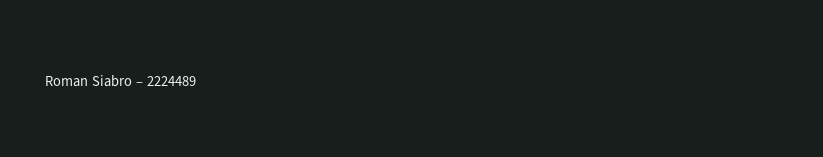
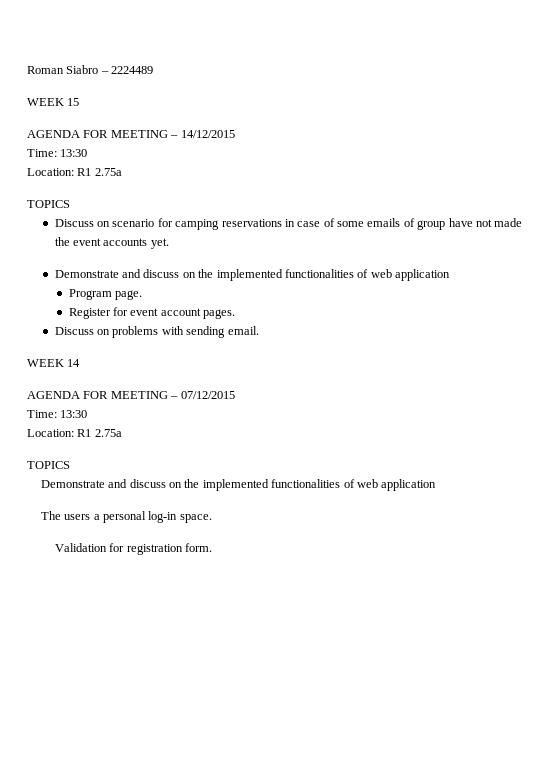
(196, 81) none -> [27,98,80,106] [27,130,235,138] [27,149,88,157] [27,168,122,176] [27,200,70,208] [54,218,523,230] [54,237,169,249] [54,269,451,281] [68,289,143,300] [68,307,236,319] [54,326,259,338] [27,359,81,367] [27,391,235,399] [27,410,88,418] [27,429,122,437] [27,461,70,469] [40,479,437,491] [40,511,212,523] [54,543,213,555] // WEEK 15 // AGENDA FOR MEETING – 14/12/2015 // Time: 13:30 // Location: R1 2.75a // TOPICS // Discuss on scenario for camping reservations in case of some emails of group have not made the event accounts yet. // Demonstrate and discuss on the implemented functionalities of web application // Program page. // Register for event account pages. // Discuss on problems with sending email. // WEEK 14 // AGENDA FOR MEETING – 07/12/2015 // Time: 13:30 // Location: R1 2.75a // TOPICS // Demonstrate and discuss on the implemented functionalities of web application // The users a personal log-in space. // Validation for registration form.

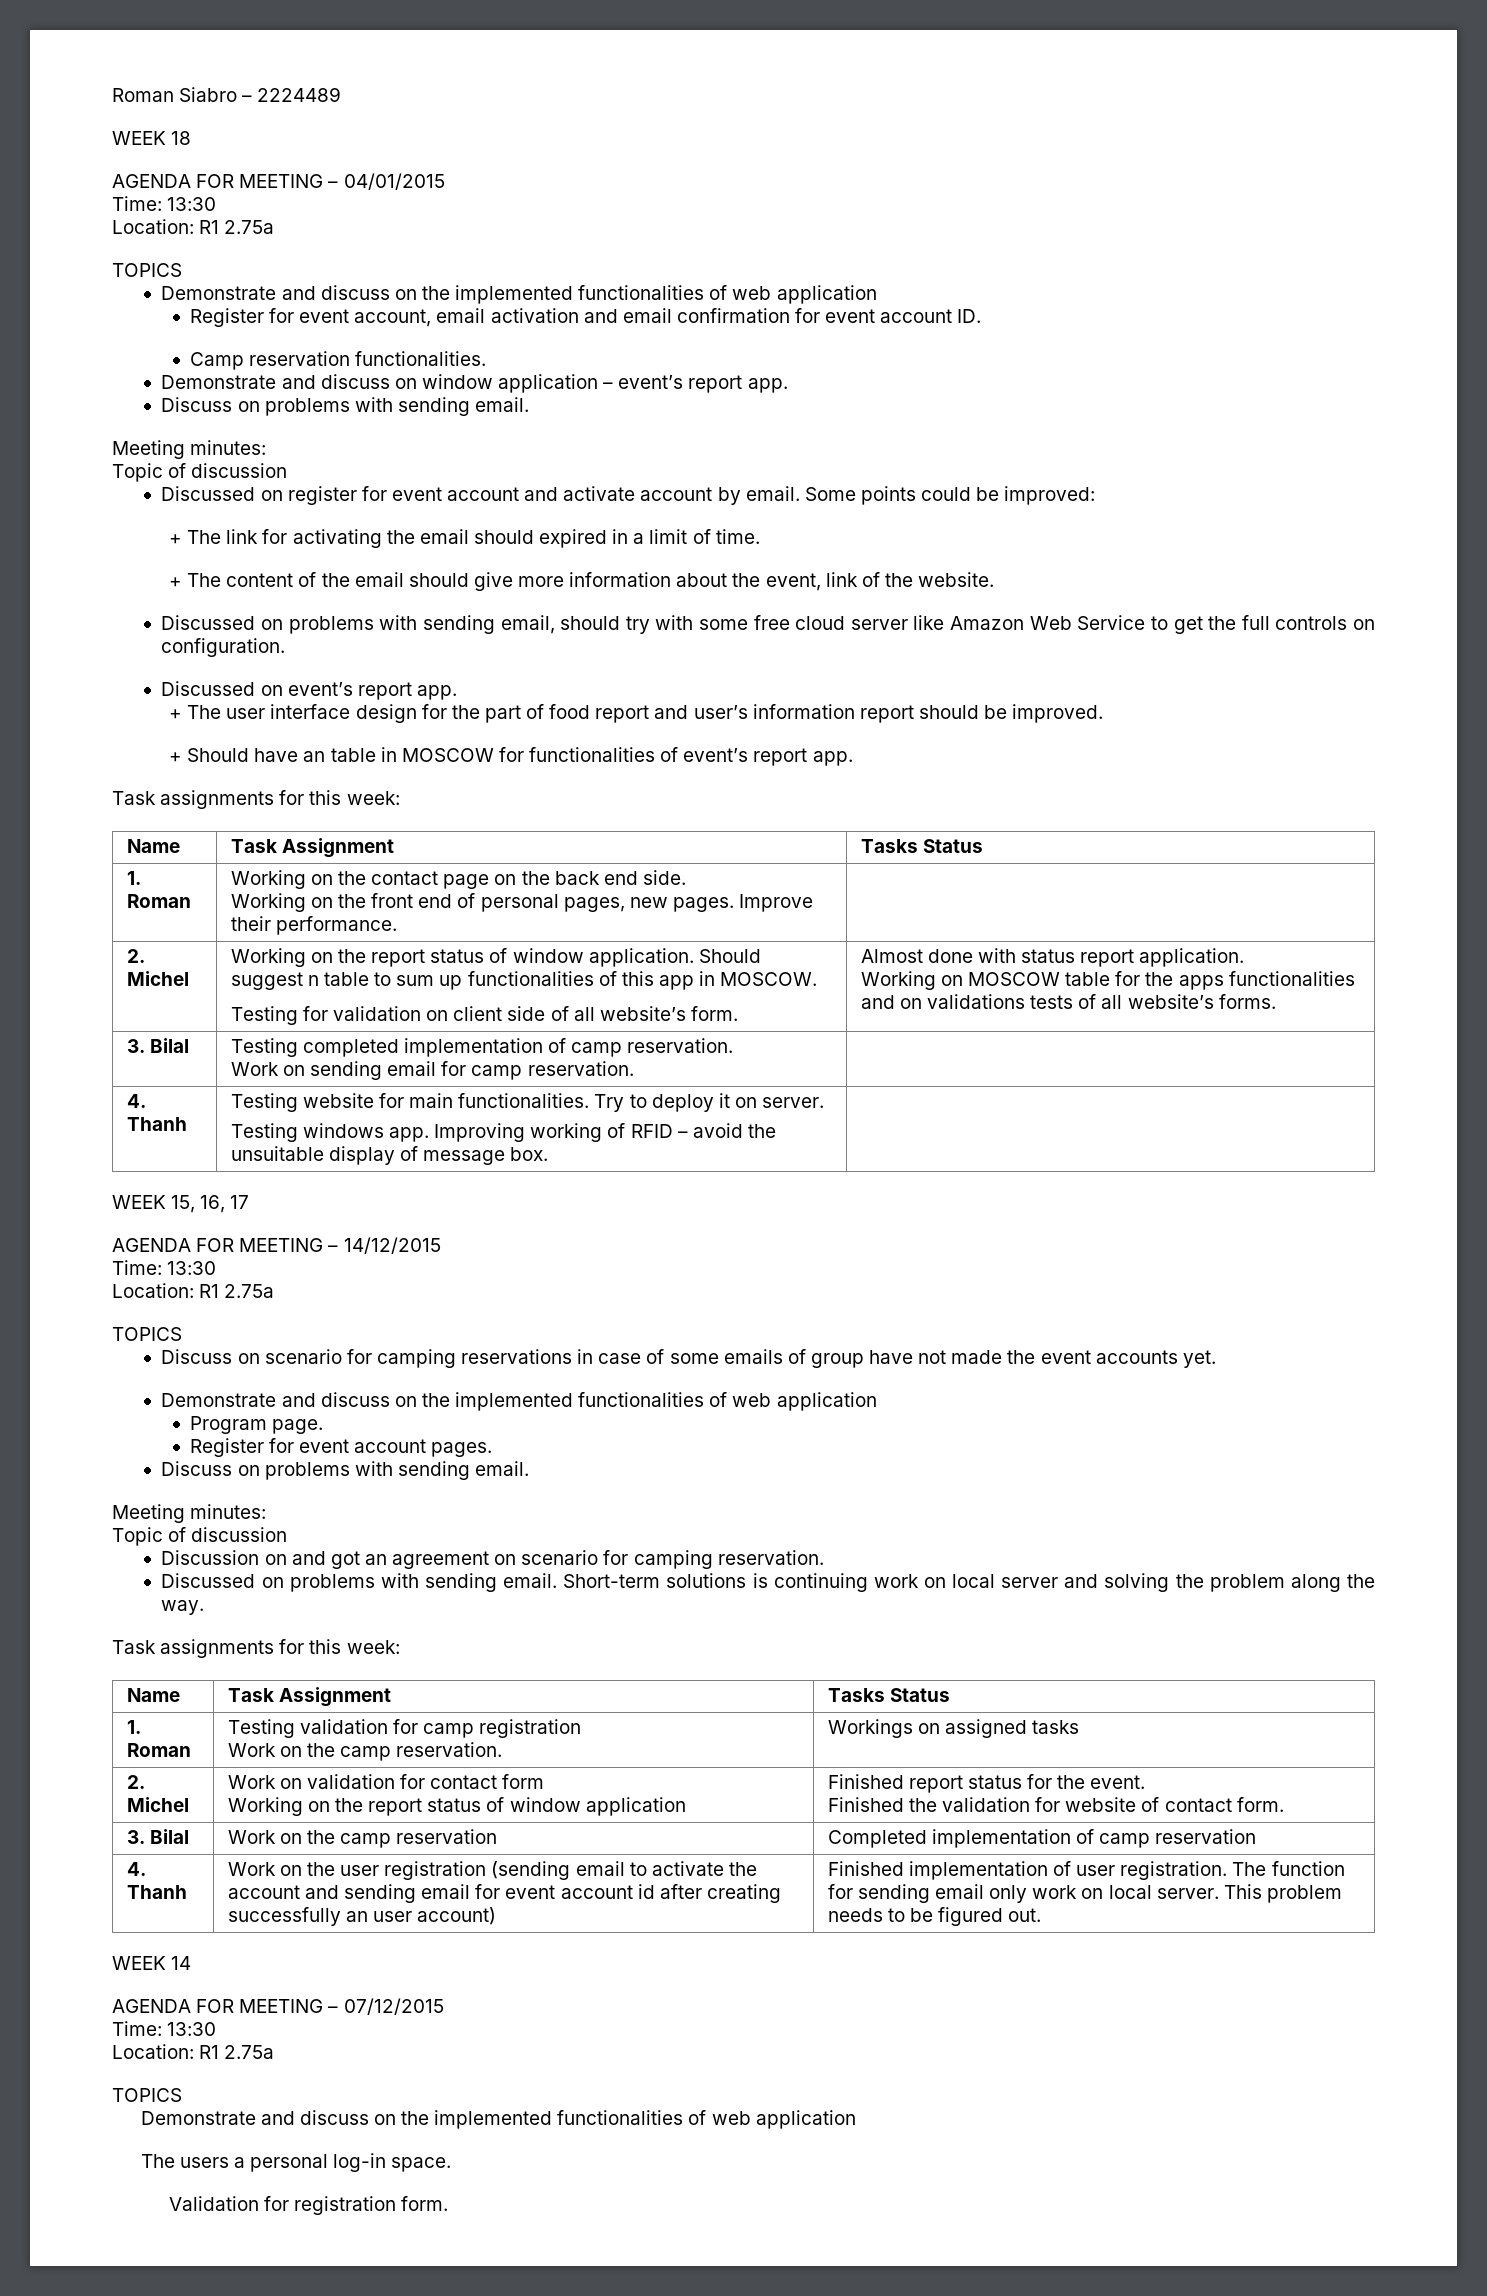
[67,98,80,106] 15 -> [171,131,192,145] [112,173,445,190] [112,196,217,211] [112,219,275,234] [112,263,182,277] [161,285,877,304] [189,308,982,327] [189,351,487,370] [161,374,788,393] [161,397,530,416] [112,440,267,459] [112,463,288,482] [161,486,1096,505] [169,529,760,548] [169,572,995,591] [161,615,1375,634] [161,638,286,657] [161,681,457,700] [169,704,1104,723] [169,747,853,766] [112,790,400,809] [126,839,180,853] [230,838,394,858] [860,839,983,853] [126,871,141,885] [126,894,191,908] [230,870,686,889] [230,893,814,912] [230,916,397,935] [126,949,145,963] [126,971,189,986] [230,948,761,967] [230,971,818,990] [230,1006,738,1025] [860,948,1245,967] [860,971,1355,990] [860,994,1276,1009] [126,1038,189,1053] [230,1038,734,1057] [230,1061,634,1080] [126,1094,146,1108] [126,1117,187,1131] [230,1093,825,1112] [230,1123,776,1142] [230,1146,549,1165] [112,1195,250,1213] 18 // AGENDA FOR MEETING – 04/01/2015 // Time: 13:30 // Location: R1 2.75a // TOPICS // Demonstrate and discuss on the implemented functionalities of web application // Register for event account, email activation and email confirmation for event account ID. // Camp reservation functionalities. // Demonstrate and discuss on window application – event’s report app. // Discuss on problems with sending email. // Meeting minutes: // Topic of discussion // Discussed on register for event account and activate account by email. Some points could be improved: // + The link for activating the email should expired in a limit of time. // + The content of the email should give more information about the event, link of the website. // Discussed on problems with sending email, should try with some free cloud server like Amazon Web Service to get the full controls on configuration. // Discussed on event’s report app. // + The user interface design for the part of food report and user’s information report should be improved. // + Should have an table in MOSCOW for functionalities of event’s report app. // Task assignments for this week: // Name | Task Assignment | Tasks Status // 1. Roman | Working on the contact page on the back end side. // Working on the front end of personal pages, new pages. Improve their performance. | // 2. Michel | Working on the report status of window application. Should suggest n table to sum up functionalities of this app in MOSCOW. // Testing for validation on client side of all website’s form. | Almost done with status report application. // Working on MOSCOW table for the apps functionalities and on validations tests of all website’s forms. // 3. Bilal | Testing completed implementation of camp reservation. // Work on sending email for camp reservation. | // 4. Thanh | Testing website for main functionalities. Try to deploy it on server. // Testing windows app. Improving working of RFID – avoid the unsuitable display of message box. | // WEEK 15, 16, 17
(259, 330) none -> [112,1504,267,1523] [112,1527,288,1546] [161,1550,824,1569] [161,1573,1375,1592] [161,1600,205,1615] [112,1639,400,1658] [126,1688,180,1702] [227,1687,391,1707] [827,1688,950,1702] [126,1720,141,1734] [126,1743,191,1757] [227,1719,582,1738] [227,1742,503,1761] [827,1719,1080,1738] [126,1775,145,1789] [126,1797,189,1812] [227,1774,545,1789] [227,1797,686,1816] [827,1774,1146,1793] [827,1797,1284,1812] [126,1829,189,1844] [227,1829,498,1848] [827,1829,1257,1848] [126,1862,146,1876] [126,1885,187,1899] [227,1861,757,1880] [227,1884,781,1903] [227,1907,497,1926] [827,1861,1345,1880] [827,1884,1342,1903] [827,1907,1042,1926] // Meeting minutes: // Topic of discussion // Discussion on and got an agreement on scenario for camping reservation. // Discussed on problems with sending email. Short-term solutions is continuing work on local server and solving the problem along the way. // Task assignments for this week: // Name | Task Assignment | Tasks Status // 1. Roman | Testing validation for camp registration // Work on the camp reservation. | Workings on assigned tasks // 2. Michel | Work on validation for contact form // Working on the report status of window application | Finished report status for the event. // Finished the validation for website of contact form. // 3. Bilal | Work on the camp reservation | Completed implementation of camp reservation // 4. Thanh | Work on the user registration (sending email to activate the account and sending email for event account id after creating successfully an user account) | Finished implementation of user registration. The function for sending email only work on local server. This problem needs to be figured out.

